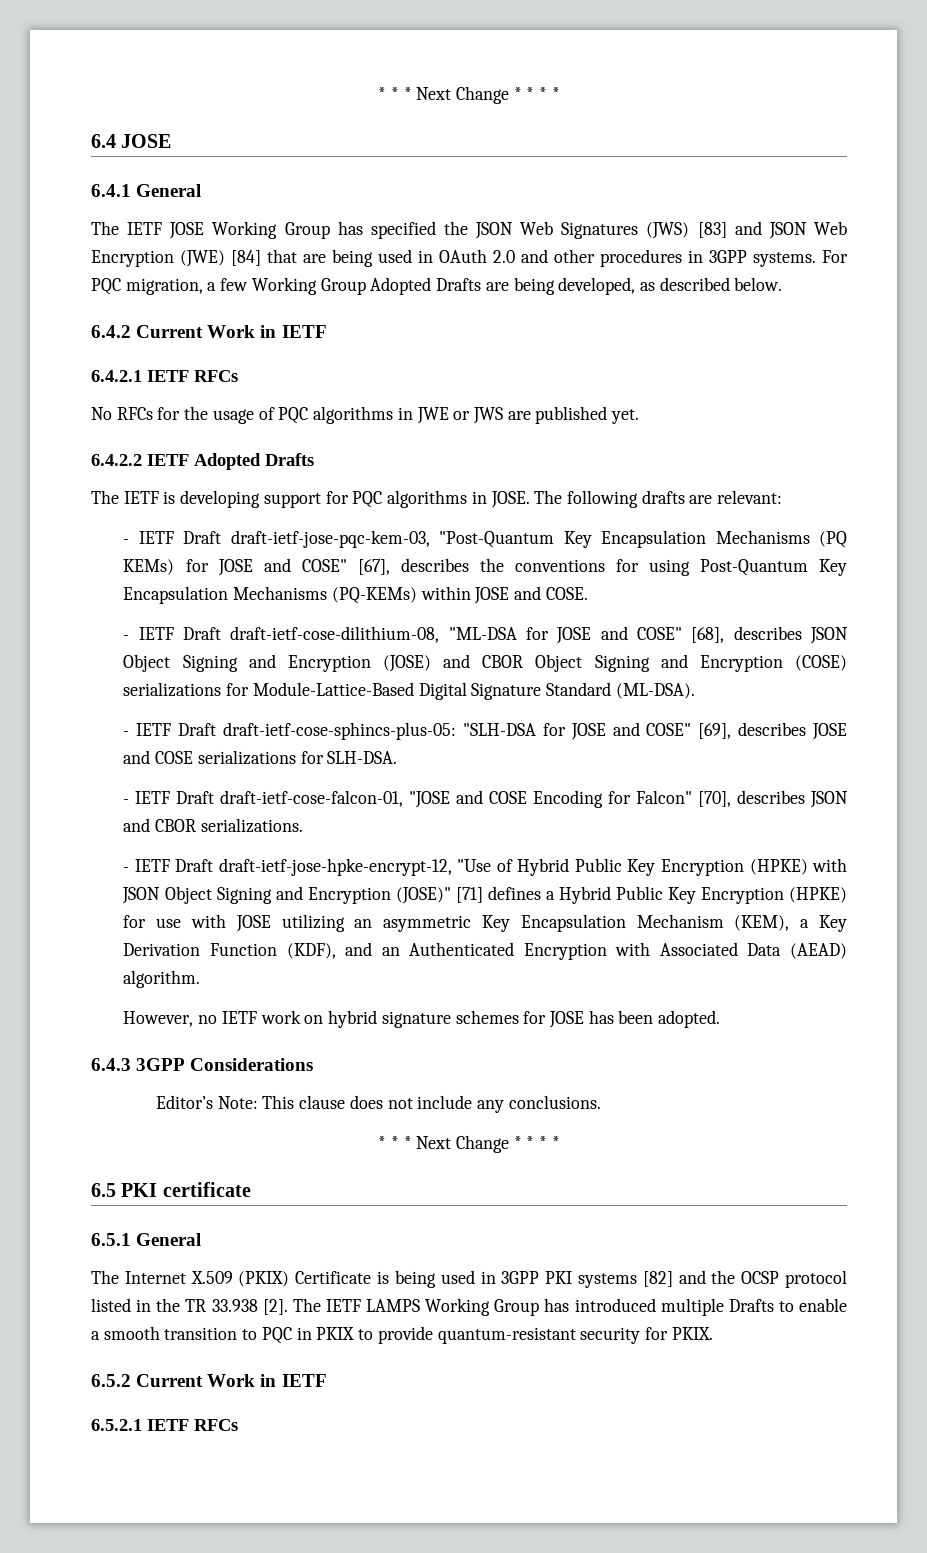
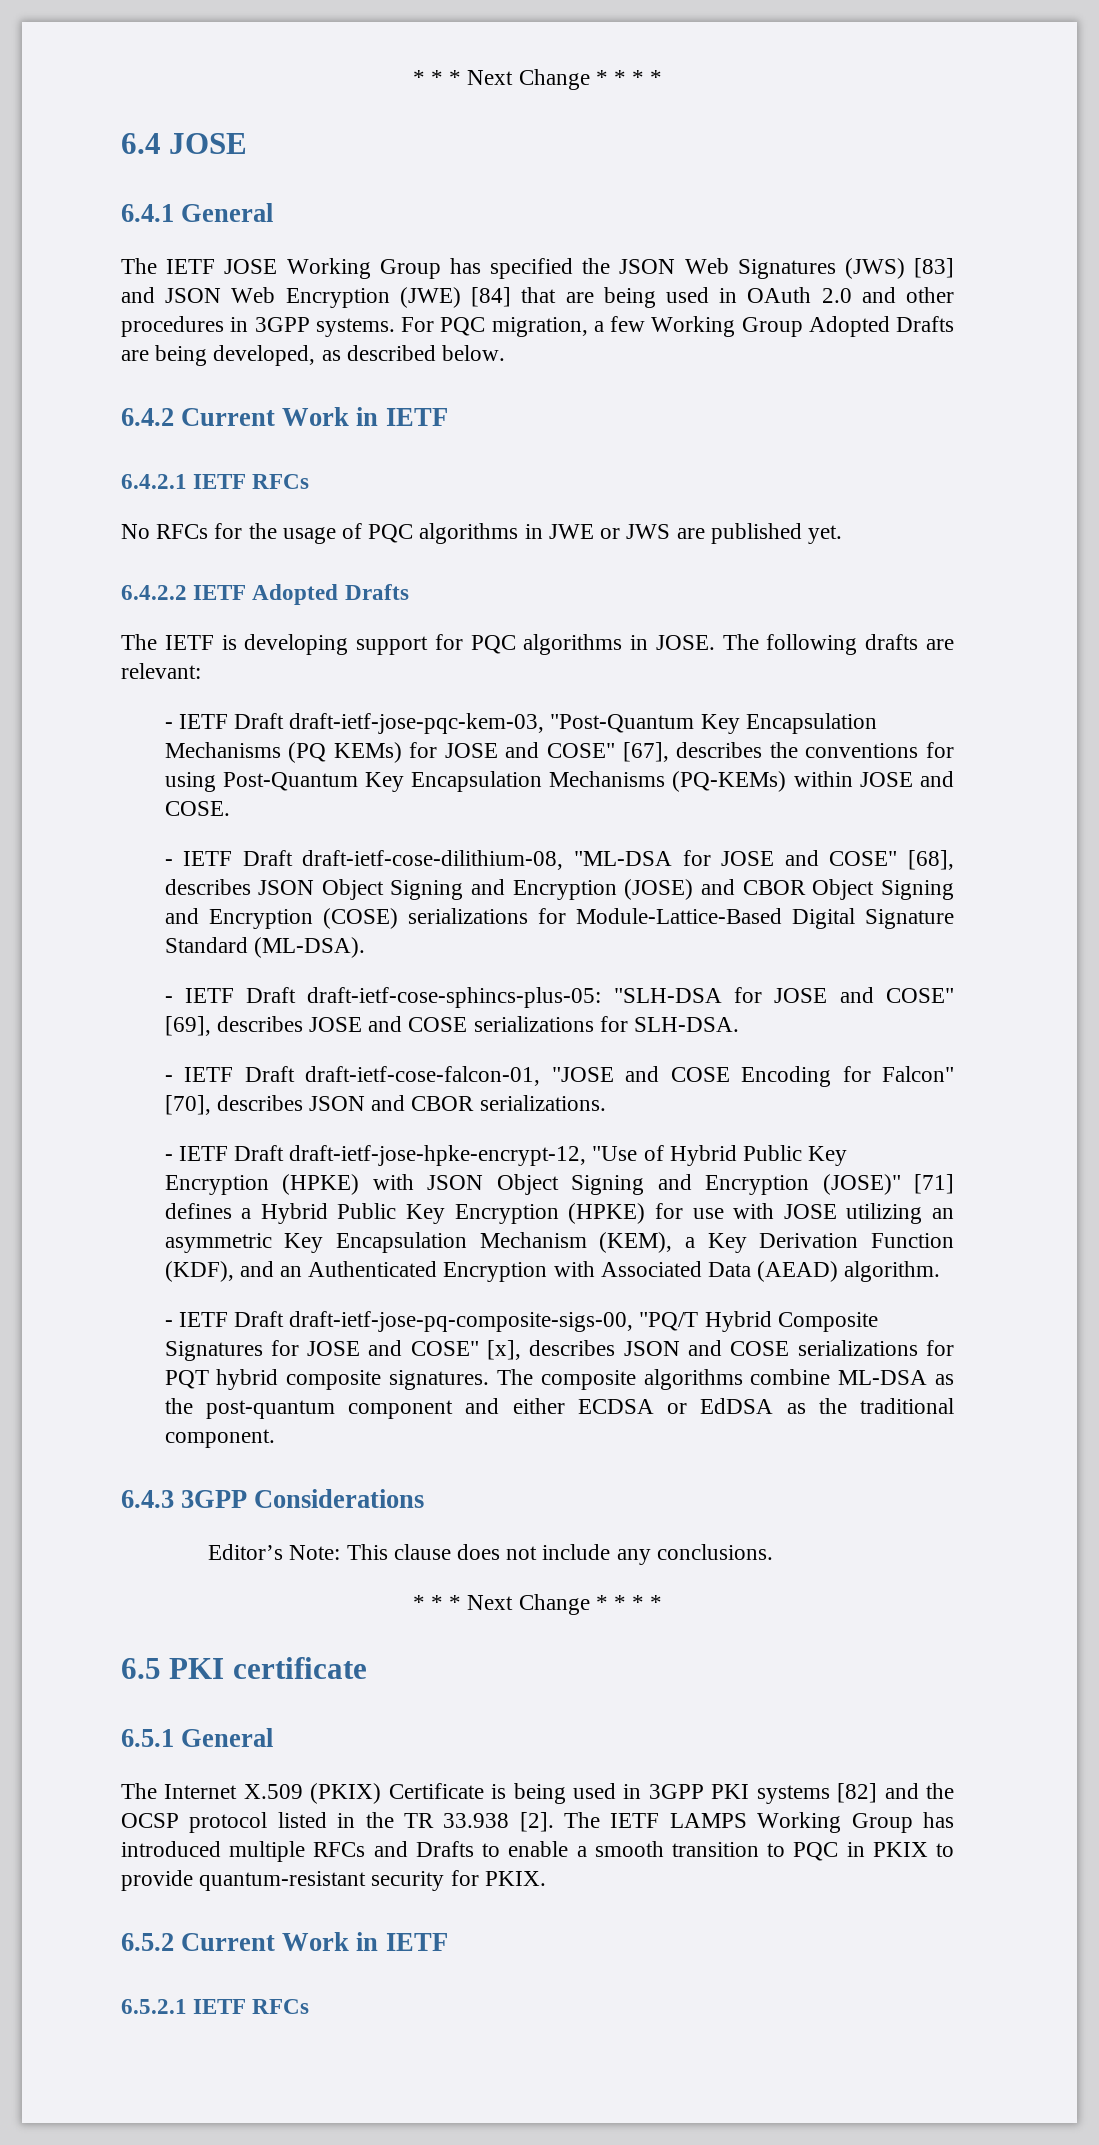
[123,1010,721,1028] However, no IETF work on hybrid signature schemes for JOSE has been adopted. -> [164,1311,878,1332] [164,1340,955,1361] [164,1369,955,1390] [164,1398,955,1419] [164,1429,275,1448] - IETF Draft draft-ietf-jose-pq-composite-sigs-00, "PQ/T Hybrid Composite Signatures for JOSE and COSE" [x], describes JSON and COSE serializations for PQT hybrid composite signatures. The composite algorithms combine ML-DSA as the post-quantum component and either ECDSA or EdDSA as the traditional component.
(724, 1307) none -> [313,1841,408,1857] RFCs and

